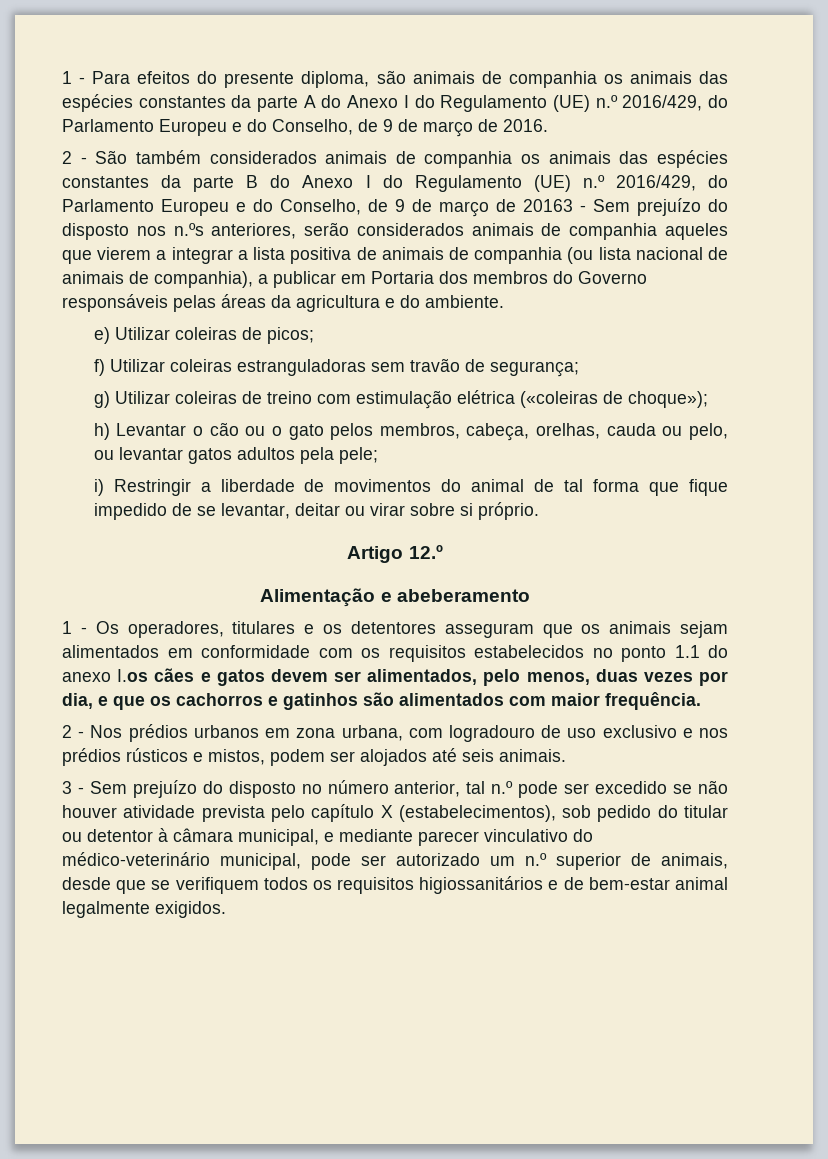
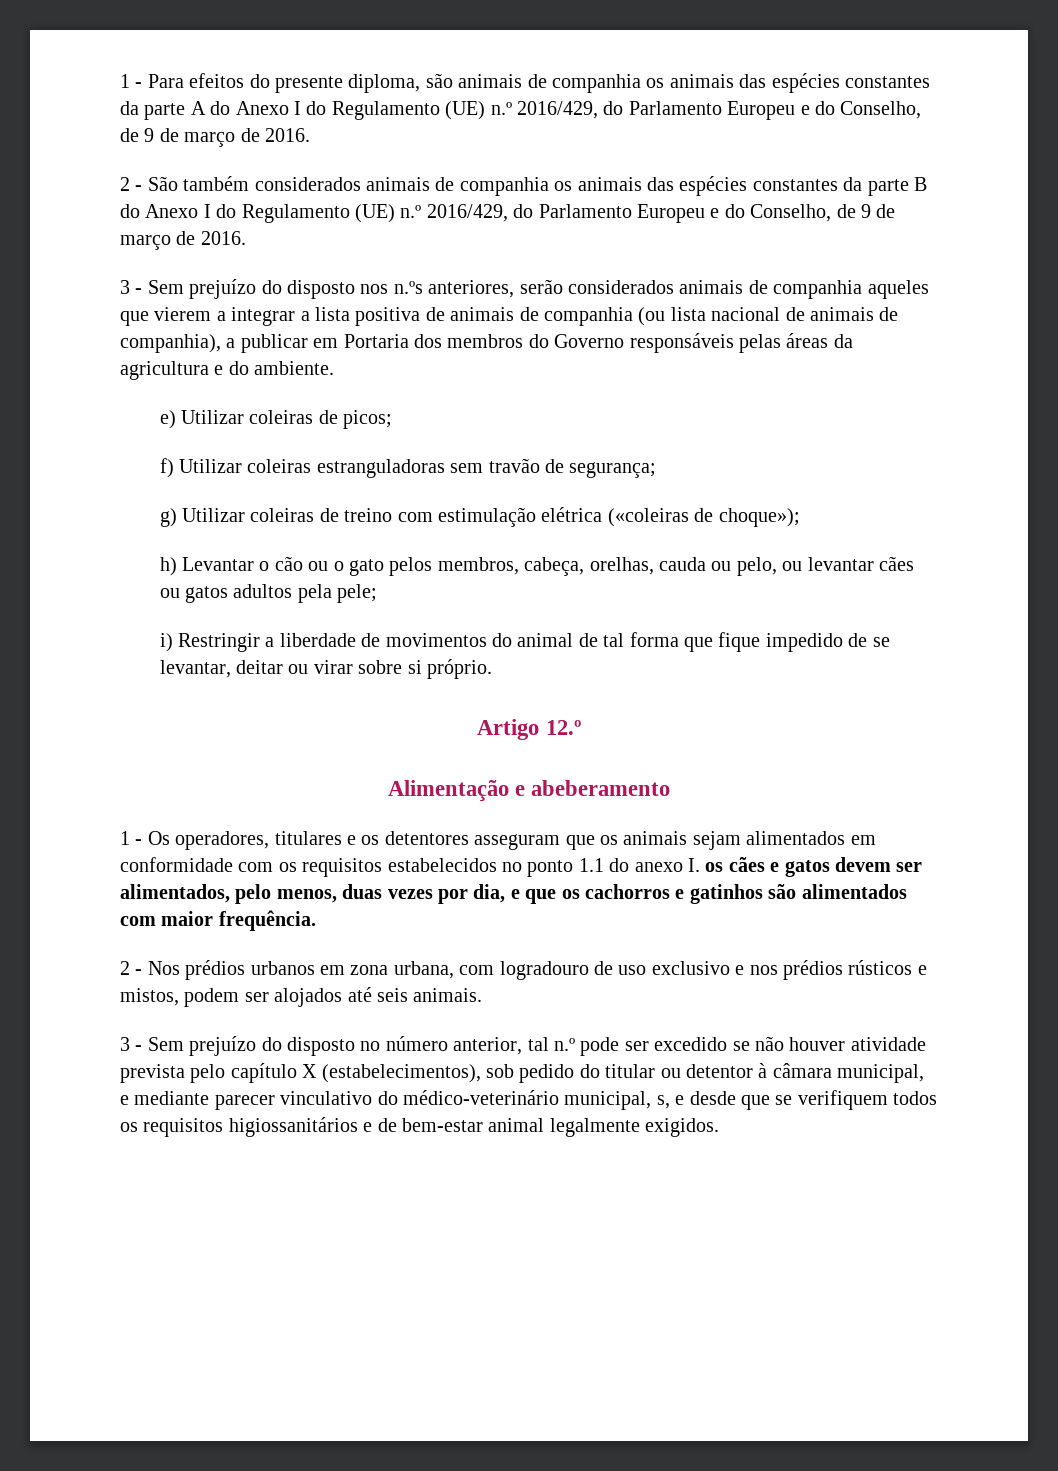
[523,199,573,212] 20163 -> [200,231,246,245] [120,280,130,294] 2016. // 3
(183, 453) none -> [878,556,914,571] [159,588,180,598] cães ou
[117,669,149,682] I.os -> [687,858,724,872] I. os
[311,853,728,870] pode ser autorizado um n.º superior de animais, -> [656,1095,685,1109] s, e

